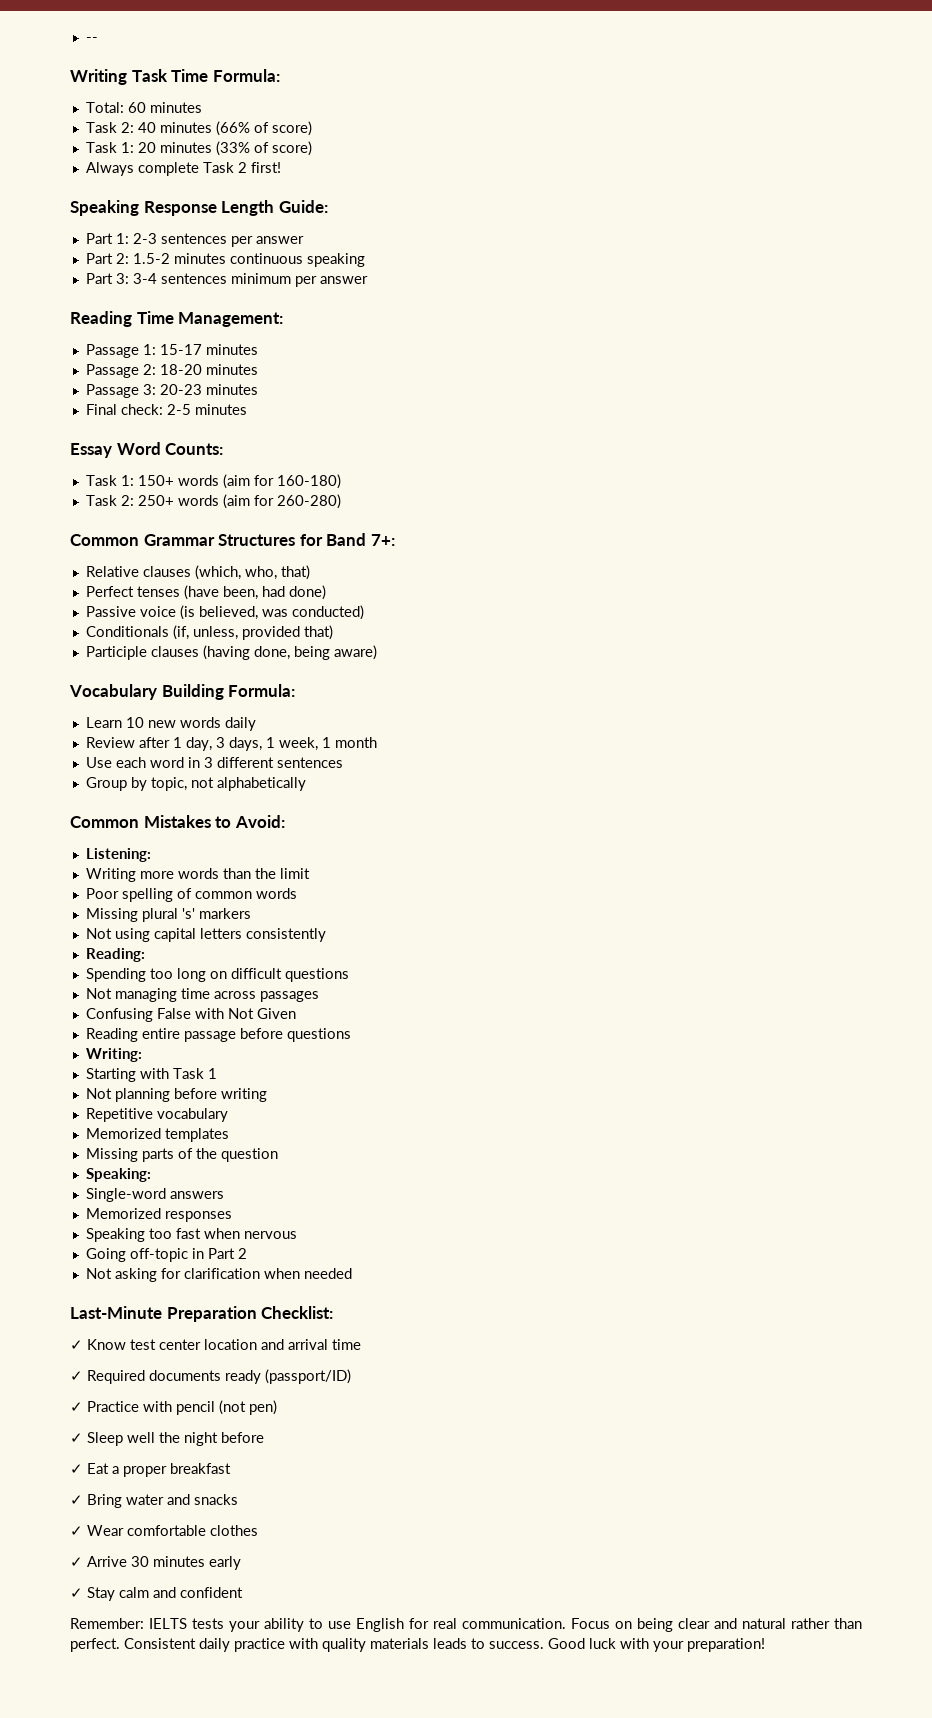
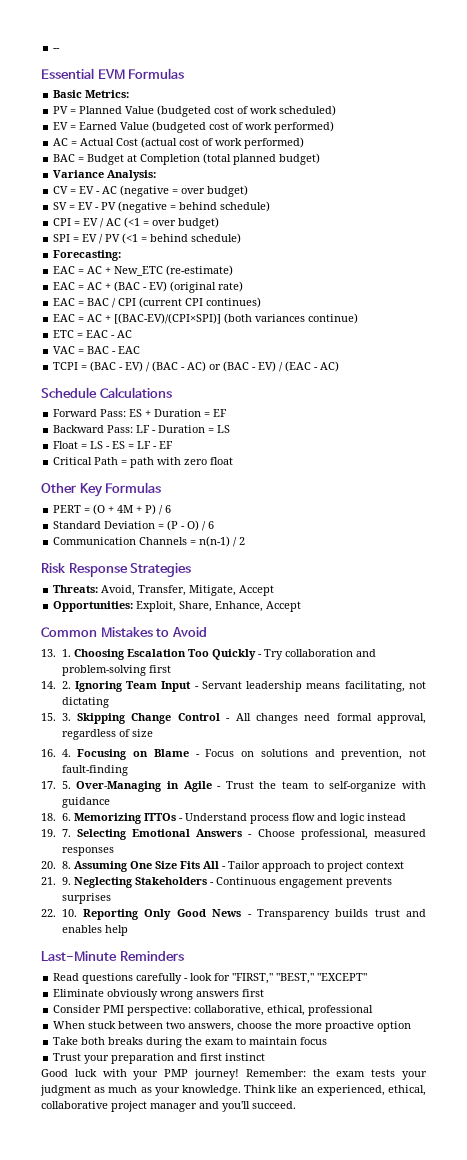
[70,69,280,85] [85,102,202,113] [85,121,312,136] [85,141,312,156] [85,162,281,176] [70,200,328,216] [85,233,304,247] [85,253,365,267] [85,273,368,287] [70,311,284,327] [85,344,258,358] [85,364,258,378] [85,384,258,398] [85,404,247,415] [70,442,224,458] [85,474,341,489] [85,494,341,509] [70,533,395,546] [85,565,310,580] [85,585,326,600] [85,605,364,620] [85,625,333,640] [85,645,377,660] [69,684,296,700] [85,717,256,731] [85,737,377,751] [85,757,343,768] [85,777,306,791] [70,815,285,828] [85,848,151,862] [85,868,310,882] [85,888,297,902] [85,908,251,922] [85,928,326,942] [85,948,145,962] [85,968,349,982] [85,988,319,1002] [85,1008,296,1022] [85,1028,351,1042] [85,1048,142,1062] [85,1068,217,1082] [85,1088,267,1102] [85,1108,228,1122] [85,1128,229,1142] [85,1148,278,1162] [85,1168,151,1182] [85,1188,224,1202] [85,1208,232,1222] [85,1228,297,1242] [85,1248,247,1262] [85,1268,352,1282] [70,1306,334,1322] [70,1339,361,1350] [70,1369,351,1384] [70,1400,277,1415] [70,1432,264,1446] [70,1463,231,1477] [70,1494,238,1508] [70,1525,258,1536] [70,1556,241,1570] [70,1587,243,1601] [70,1618,862,1632] [70,1638,765,1652] Writing Task Time Formula: // Total: 60 minutes // Task 2: 40 minutes (66% of score) // Task 1: 20 minutes (33% of score) // Always complete Task 2 first! // Speaking Response Length Guide: // Part 1: 2-3 sentences per answer // Part 2: 1.5-2 minutes continuous speaking // Part 3: 3-4 sentences minimum per answer // Reading Time Management: // Passage 1: 15-17 minutes // Passage 2: 18-20 minutes // Passage 3: 20-23 minutes // Final check: 2-5 minutes // Essay Word Counts: // Task 1: 150+ words (aim for 160-180) // Task 2: 250+ words (aim for 260-280) // Common Grammar Structures for Band 7+: // Relative clauses (which, who, that) // Perfect tenses (have been, had done) // Passive voice (is believed, was conducted) // Conditionals (if, unless, provided that) // Participle clauses (having done, being aware) // Vocabulary Building Formula: // Learn 10 new words daily // Review after 1 day, 3 days, 1 week, 1 month // Use each word in 3 different sentences // Group by topic, not alphabetically // Common Mistakes to Avoid: // Listening: // Writing more words than the limit // Poor spelling of common words // Missing plural 's' markers // Not using capital letters consistently // Reading: // Spending too long on difficult questions // Not managing time across passages // Confusing False with Not Given // Reading entire passage before questions // Writing: // Starting with Task 1 // Not planning before writing // Repetitive vocabulary // Memorized templates // Missing parts of the question // Speaking: // Single-word answers // Memorized responses // Speaking too fast when nervous // Going off-topic in Part 2 // Not asking for clarification when needed // Last-Minute Preparation Checklist: // ✓ Know test center location and arrival time // ✓ Required documents ready (passport/ID) // ✓ Practice with pencil (not pen) // ✓ Sleep well the night before // ✓ Eat a proper breakfast // ✓ Bring water and snacks // ✓ Wear comfortable clothes // ✓ Arrive 30 minutes early // ✓ Stay calm and confident // Remember: IELTS tests your ability to use English for real communication. Focus on being clear and natural rather than perfect. Consistent daily practice with quality materials leads to success. Good luck with your preparation! -> [41,68,185,79] [53,90,130,98] [53,105,337,117] [53,121,335,133] [53,137,305,149] [53,153,321,165] [53,170,157,181] [53,185,249,197] [53,201,271,213] [53,217,220,229] [53,233,242,244] [53,250,122,261] [53,265,234,276] [53,281,244,293] [53,297,262,308] [53,313,359,324] [53,330,133,338] [53,346,141,354] [53,361,340,372] [41,387,172,398] [53,409,228,417] [53,425,231,433] [53,441,174,449] [53,457,234,468] [41,482,162,497] [53,504,172,515] [53,520,215,531] [53,536,246,547] [41,563,192,577] [53,585,275,596] [53,601,302,612] [41,627,207,637] [41,649,376,660] [61,665,171,676] [41,681,427,692] [61,697,109,708] [41,713,426,724] [61,729,153,740] [41,749,426,760] [61,765,128,776] [41,781,427,792] [61,797,110,808] [41,813,406,824] [41,829,426,840] [61,847,114,856] [41,861,404,872] [41,877,392,888] [61,893,111,904] [41,909,426,920] [61,925,128,936] [41,951,184,961] [53,973,368,984] [53,989,265,1000] [53,1005,374,1016] [53,1021,412,1032] [53,1037,328,1048] [53,1053,266,1064] [41,1069,428,1080] [40,1085,426,1096] [41,1101,296,1112] Essential EVM Formulas // Basic Metrics: // PV = Planned Value (budgeted cost of work scheduled) // EV = Earned Value (budgeted cost of work performed) // AC = Actual Cost (actual cost of work performed) // BAC = Budget at Completion (total planned budget) // Variance Analysis: // CV = EV - AC (negative = over budget) // SV = EV - PV (negative = behind schedule) // CPI = EV / AC (<1 = over budget) // SPI = EV / PV (<1 = behind schedule) // Forecasting: // EAC = AC + New_ETC (re-estimate) // EAC = AC + (BAC - EV) (original rate) // EAC = BAC / CPI (current CPI continues) // EAC = AC + [(BAC-EV)/(CPI×SPI)] (both variances continue) // ETC = EAC - AC // VAC = BAC - EAC // TCPI = (BAC - EV) / (BAC - AC) or (BAC - EV) / (EAC - AC) // Schedule Calculations // Forward Pass: ES + Duration = EF // Backward Pass: LF - Duration = LS // Float = LS - ES = LF - EF // Critical Path = path with zero float // Other Key Formulas // PERT = (O + 4M + P) / 6 // Standard Deviation = (P - O) / 6 // Communication Channels = n(n-1) / 2 // Risk Response Strategies // Threats: Avoid, Transfer, Mitigate, Accept // Opportunities: Exploit, Share, Enhance, Accept // Common Mistakes to Avoid // 13. 1. Choosing Escalation Too Quickly - Try collaboration and problem-solving first // 14. 2. Ignoring Team Input - Servant leadership means facilitating, not dictating // 15. 3. Skipping Change Control - All changes need formal approval, regardless of size // 16. 4. Focusing on Blame - Focus on solutions and prevention, not fault-finding // 17. 5. Over-Managing in Agile - Trust the team to self-organize with guidance // 18. 6. Memorizing ITTOs - Understand process flow and logic instead // 19. 7. Selecting Emotional Answers - Choose professional, measured responses // 20. 8. Assuming One Size Fits All - Tailor approach to project context // 21. 9. Neglecting Stakeholders - Continuous engagement prevents surprises // 22. 10. Reporting Only Good News - Transparency builds trust and enables help // Last-Minute Reminders // Read questions carefully - look for "FIRST," "BEST," "EXCEPT" // Eliminate obviously wrong answers first // Consider PMI perspective: collaborative, ethical, professional // When stuck between two answers, choose the more proactive option // Take both breaks during the exam to maintain focus // Trust your preparation and first instinct // Good luck with your PMP journey! Remember: the exam tests your judgment as much as your knowledge. Think like an experienced, ethical, collaborative project manager and you'll succeed.

